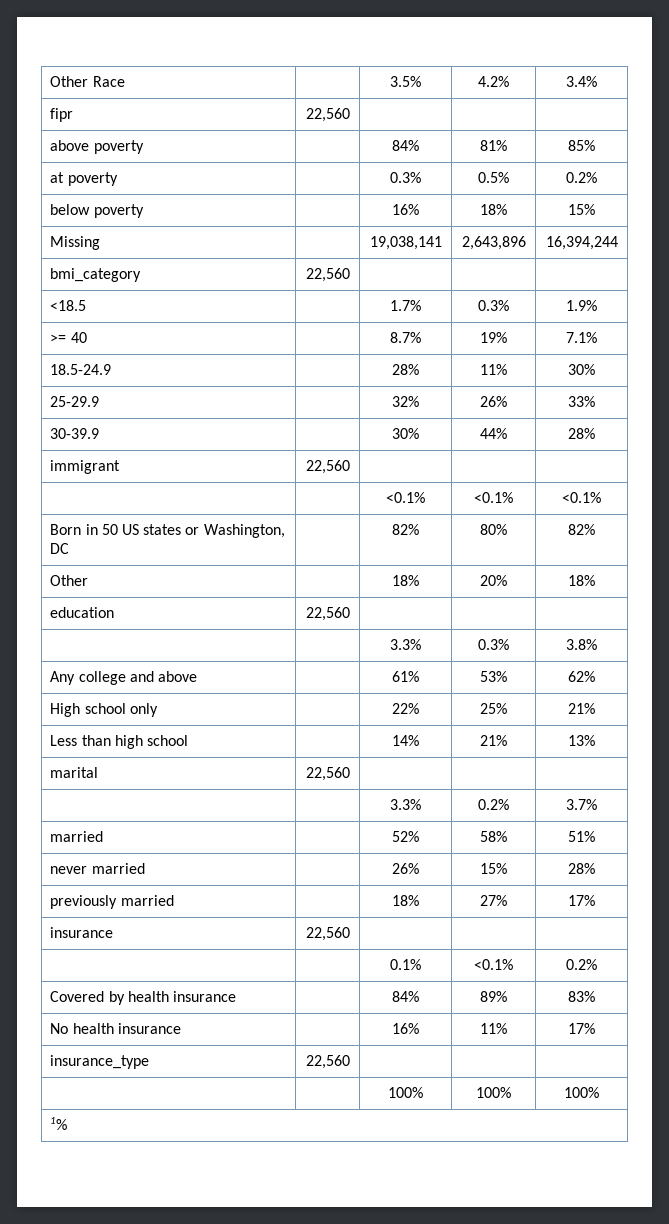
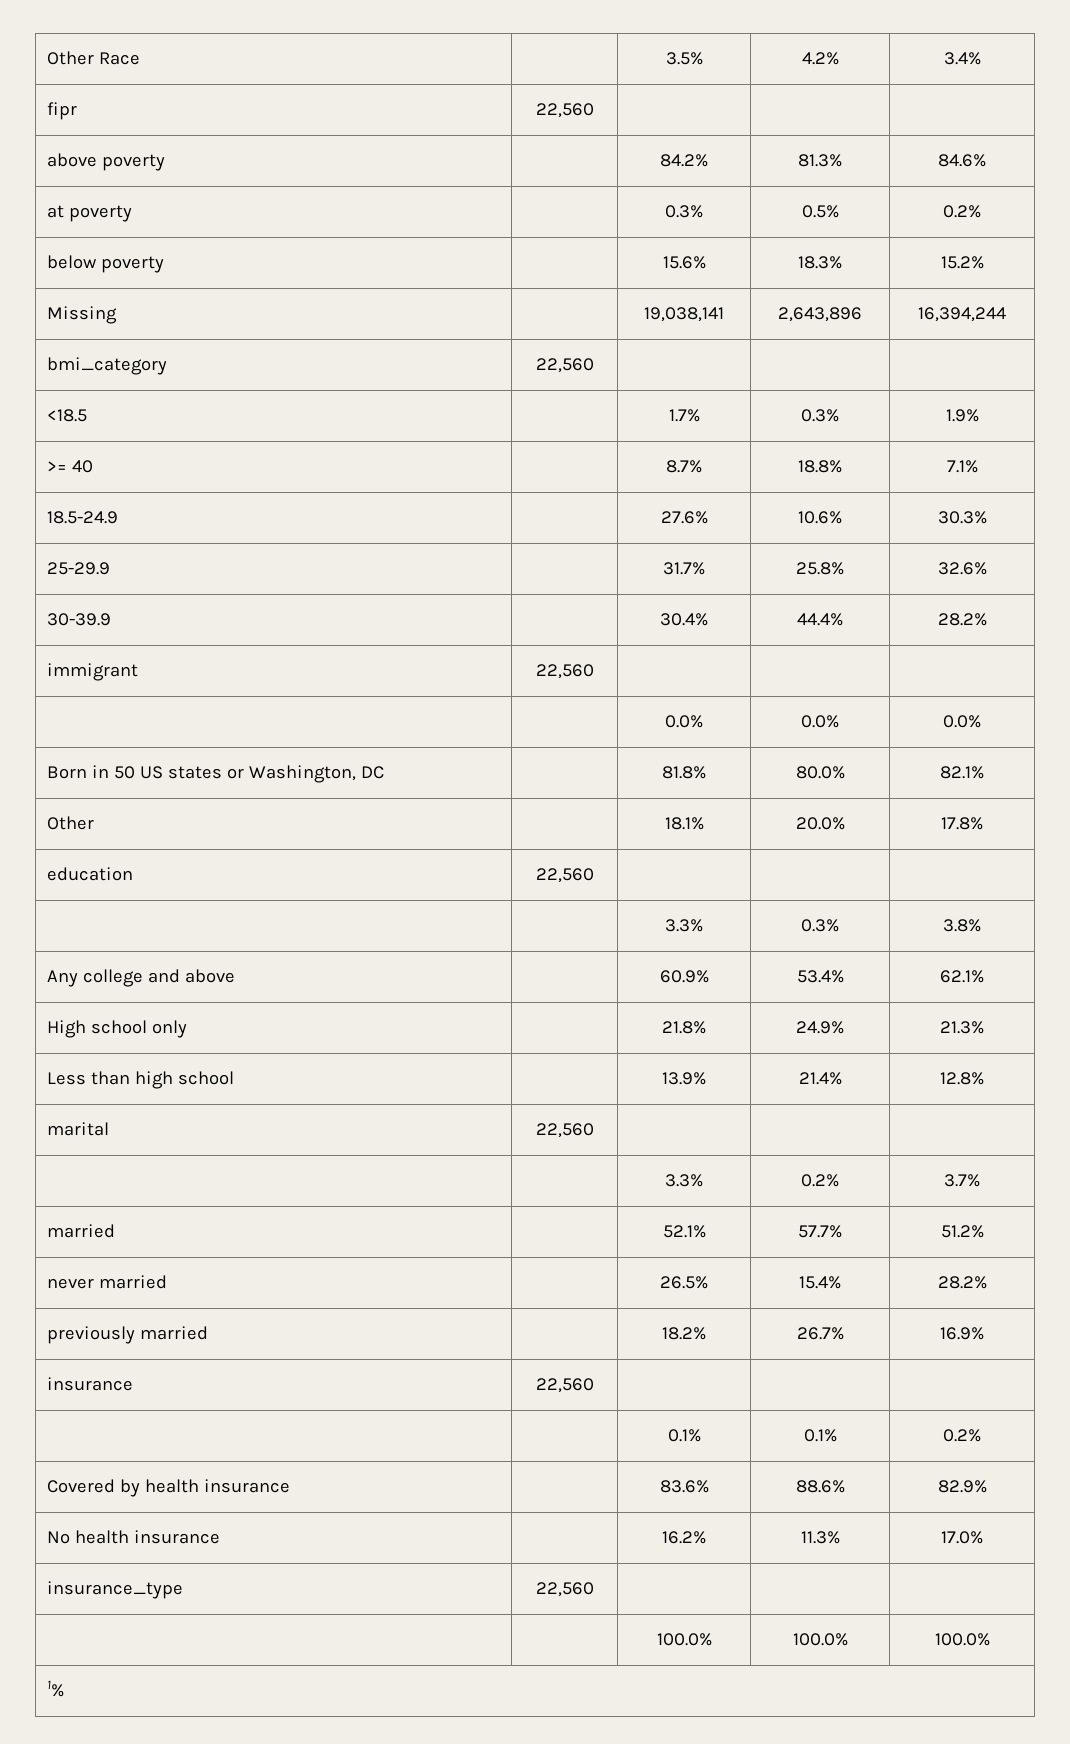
[392,140,419,151] [480,140,507,151] [568,140,595,151] 84% | 81% | 85% -> [660,154,708,167] [798,154,842,167] [938,154,986,167] 84.2% | 81.3% | 84.6%
[392,204,419,215] [480,204,507,215] [568,204,595,215] 16% | 18% | 15% -> [662,256,706,269] [798,256,842,269] [940,256,984,269] 15.6% | 18.3% | 15.2%
[480,332,507,343] 19% -> [798,460,842,473] 18.8%
[392,364,419,375] [480,364,507,375] [568,364,595,375] [50,396,100,407] [392,396,419,407] [480,396,507,407] [568,396,595,407] [50,428,100,439] [392,428,419,439] [480,428,507,439] [568,428,595,439] 28% | 11% | 30% // 25-29.9 | | 32% | 26% | 33% // 30-39.9 | | 30% | 44% | 28% -> [660,511,708,524] [798,511,842,524] [937,511,987,524] [46,562,110,575] [663,562,705,575] [796,562,844,575] [937,562,987,575] [46,613,111,626] [660,613,708,626] [797,613,843,626] [937,613,987,626] 27.6% | 10.6% | 30.3% // 25-29.9 | | 31.7% | 25.8% | 32.6% // 30-39.9 | | 30.4% | 44.4% | 28.2%
[386,492,425,503] [474,492,513,503] [562,492,601,503] <0.1% | <0.1% | <0.1% -> [665,715,703,728] [801,715,839,728] [943,715,981,728] 0.0% | 0.0% | 0.0%
[392,524,419,535] [480,524,507,535] [568,524,595,535] [50,575,89,586] [392,575,419,586] [480,575,507,586] [568,575,595,586] 82% | 80% | 82% // Other | | 18% | 20% | 18% -> [662,766,706,779] [795,766,845,779] [940,766,984,779] [46,816,94,830] [664,817,704,830] [795,817,845,830] [941,817,983,830] 81.8% | 80.0% | 82.1% // Other | | 18.1% | 20.0% | 17.8%
[392,671,419,682] [480,671,507,682] [568,671,595,682] 61% | 53% | 62% -> [659,970,709,983] [796,970,844,983] [940,970,984,983] 60.9% | 53.4% | 62.1%
[392,703,419,714] [480,703,507,714] [568,703,595,714] 22% | 25% | 21% -> [662,1021,706,1034] [796,1021,844,1034] [940,1021,984,1034] 21.8% | 24.9% | 21.3%
[392,735,419,746] [480,735,507,746] [568,735,595,746] 14% | 21% | 13% -> [662,1072,706,1085] [798,1072,842,1085] [940,1072,984,1085] 13.9% | 21.4% | 12.8%
[392,831,419,842] [480,831,507,842] [568,831,595,842] 52% | 58% | 51% -> [662,1225,706,1238] [798,1225,842,1238] [940,1225,984,1238] 52.1% | 57.7% | 51.2%
[392,863,419,874] [480,863,507,874] [568,863,595,874] 26% | 15% | 28% -> [660,1276,708,1289] [799,1276,841,1289] [937,1276,987,1289] 26.5% | 15.4% | 28.2%
[392,895,419,906] [480,895,507,906] [568,895,595,906] 18% | 27% | 17% -> [662,1327,706,1340] [796,1327,844,1340] [940,1327,984,1340] 18.2% | 26.7% | 16.9%
[474,959,513,970] <0.1% -> [803,1429,837,1442] 0.1%
[392,991,419,1002] [480,991,507,1002] [568,991,595,1002] 84% | 89% | 83% -> [659,1480,709,1493] [795,1480,845,1493] [937,1480,987,1493] 83.6% | 88.6% | 82.9%
[392,1023,419,1034] [480,1023,507,1034] [568,1023,595,1034] 16% | 11% | 17% -> [662,1531,706,1544] [800,1531,840,1544] [941,1531,983,1544] 16.2% | 11.3% | 17.0%
[388,1087,423,1098] [476,1087,511,1098] [564,1087,599,1098] 100% | 100% | 100% -> [656,1633,712,1646] [792,1633,848,1646] [934,1633,990,1646] 100.0% | 100.0% | 100.0%

